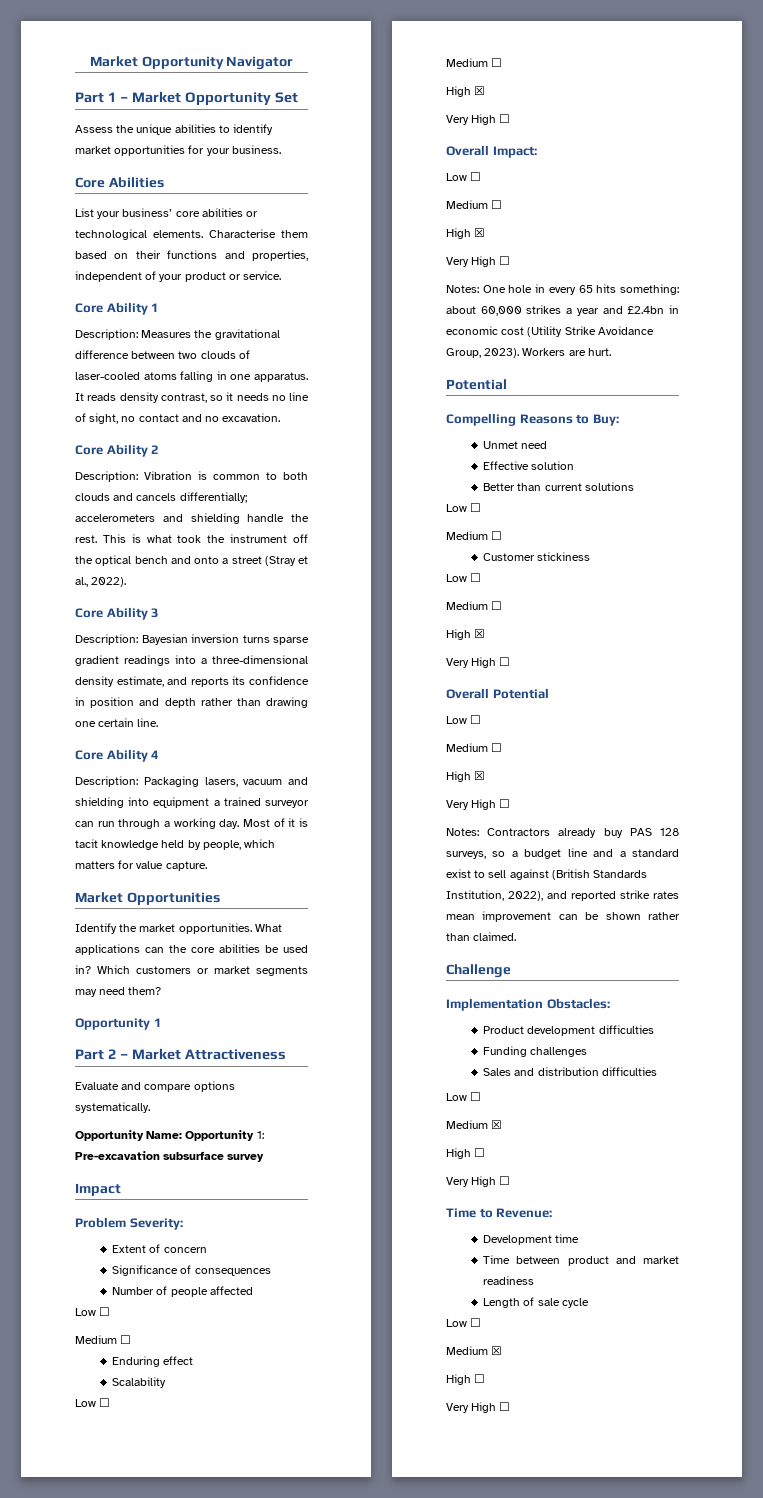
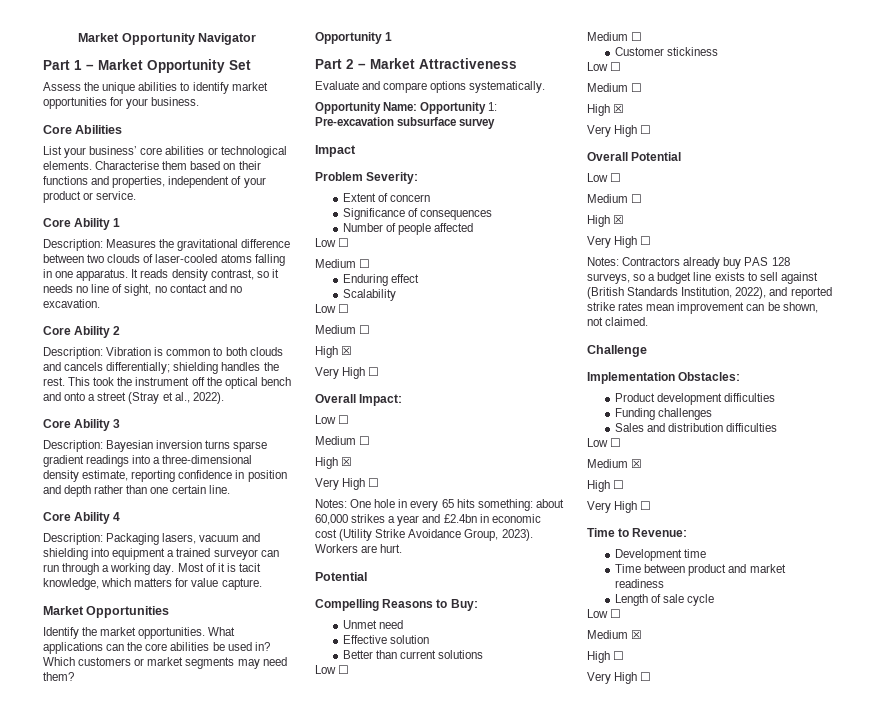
[75,513,285,524] accelerometers and shielding handle -> [173,362,261,374] shielding handles
[131,534,172,543] is what -> (91, 381) none
[167,676,246,687] and reports its -> [131,470,176,482] reporting
[266,697,308,708] drawing -> (148, 489) none
[101,840,241,850] knowledge held by people, -> [43,578,99,590] knowledge,
[593,849,679,857] [446,869,471,878] and a standard exist -> [714,272,745,281] exists
[605,912,680,920] [446,933,470,941] shown rather than -> [782,302,818,313] [587,317,603,326] shown, not

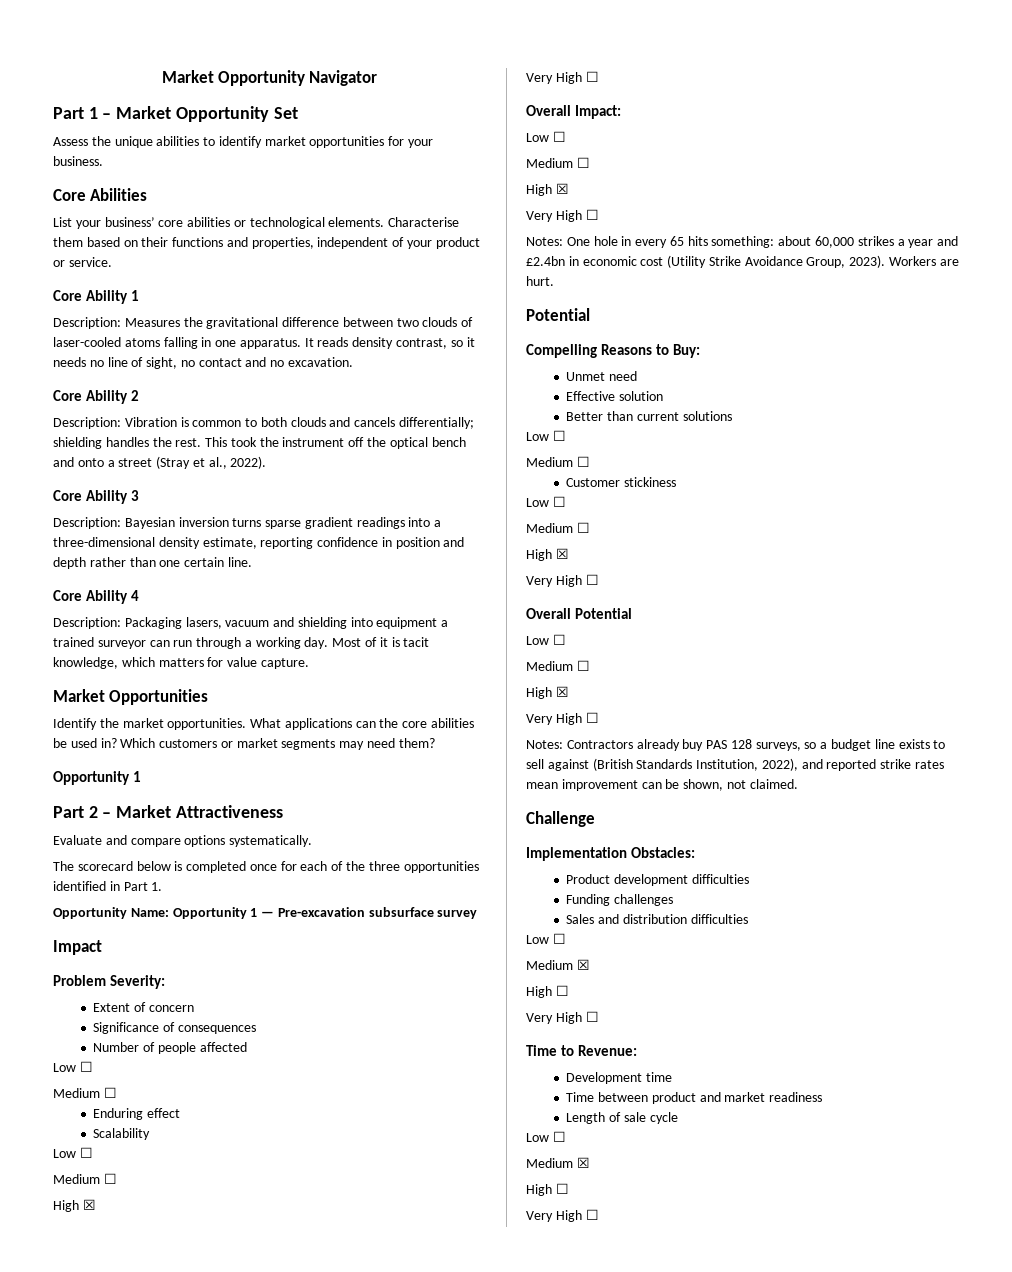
(546, 87) none -> [53,861,479,873] [53,881,163,891] // The scorecard below is completed once for each of the three opportunities identified in Part 1.
[488,102,498,111] 1: -> [250,908,275,917] 1 —

